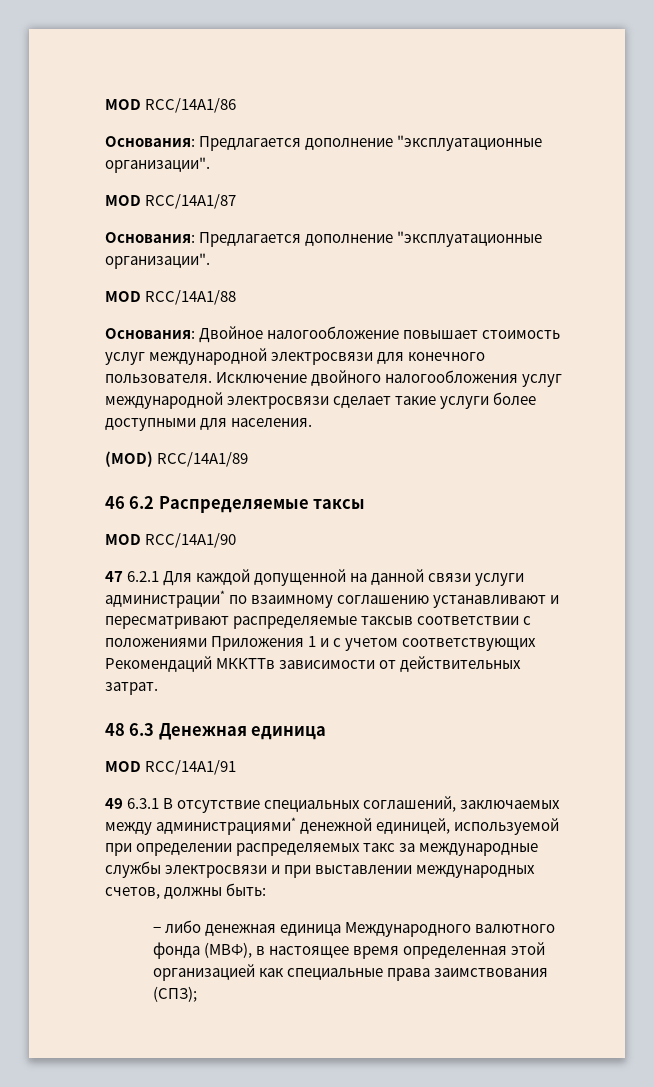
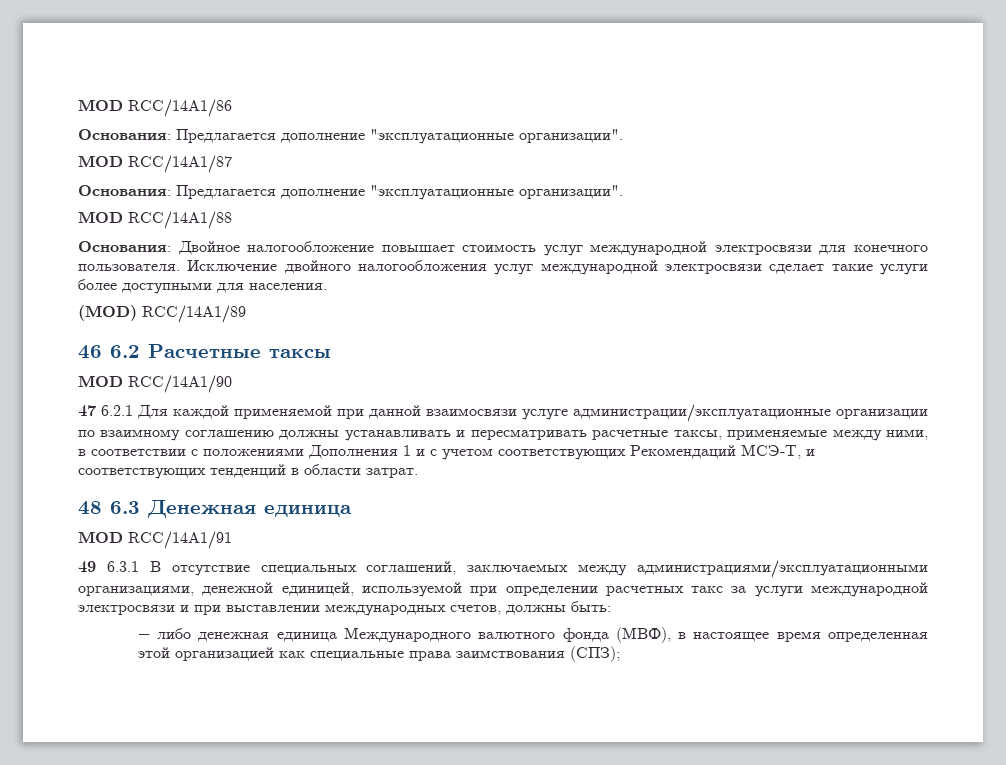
[158,496,309,513] Распределяемые -> [148,344,261,358] Расчетные
[254,569,525,586] [105,590,560,608] [105,616,414,629] допущенной на данной связи услуги администрации* по взаимному соглашению устанавливают и пересматривают распределяемые таксыв -> [234,404,928,422] [78,429,929,441] [78,449,86,456] применяемой при данной взаимосвязи услуге администрации/эксплуатационные организации по взаимному соглашению должны устанавливать и пересматривать расчетные таксы, применяемые между ними, в
[211,636,305,651] Приложения -> [308,445,398,459] Дополнения
[216,656,522,672] МККТТв зависимости от действительных -> [741,444,815,459] [78,464,361,479] МСЭ-Т, и соответствующих тенденций в области
[156,817,297,835] администрациями* -> [637,560,928,578] [78,585,194,596] администрациями/эксплуатационными организациями,
[236,843,361,856] распределяемых -> [605,586,684,596] расчетных
[419,843,539,856] [105,861,161,878] международные службы -> [754,582,928,597] услуги международной

